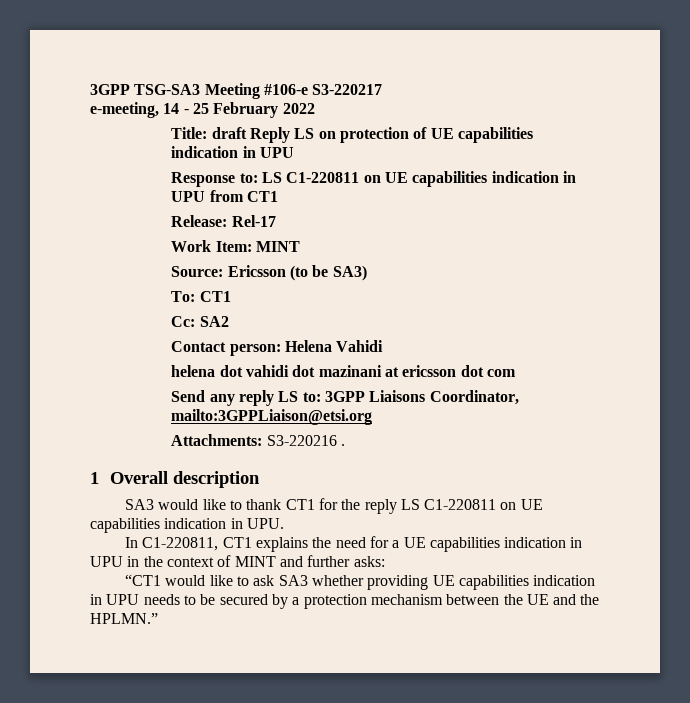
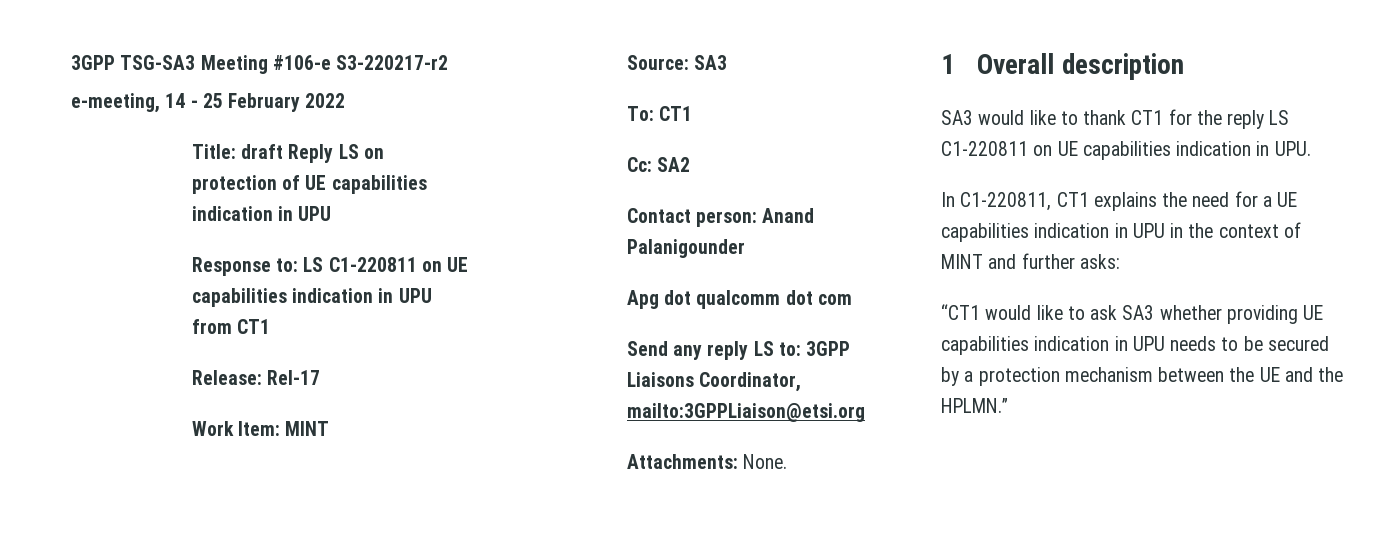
[312,84,383,95] S3-220217 -> [336,55,449,70] S3-220217-r2
[227,265,367,281] Ericsson (to be SA3) -> [694,55,728,70] SA3
[284,340,384,352] [171,365,457,377] Helena Vahidi // helena dot vahidi dot mazinani at ericsson -> [762,208,815,223] [626,239,745,258] [626,290,781,309] Anand Palanigounder // Apg dot qualcomm
[266,435,345,446] S3-220216 . -> [743,454,788,469] None.

